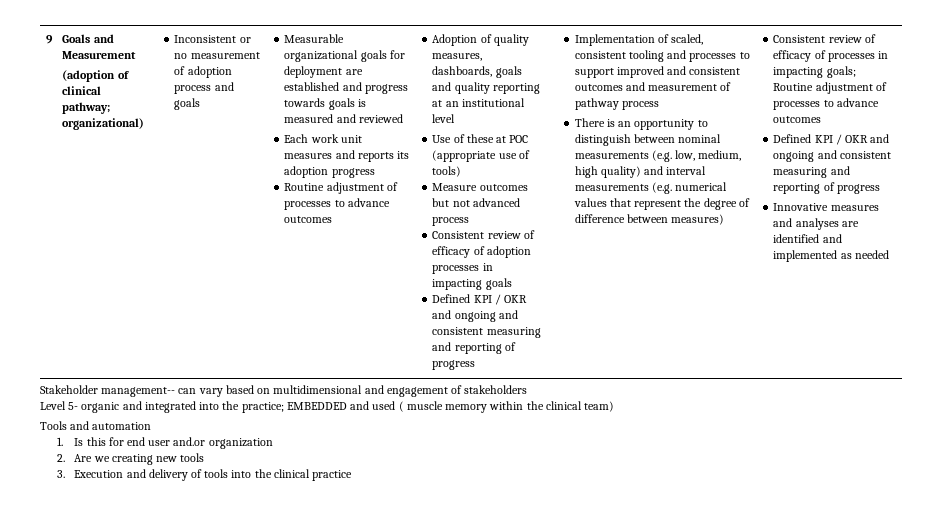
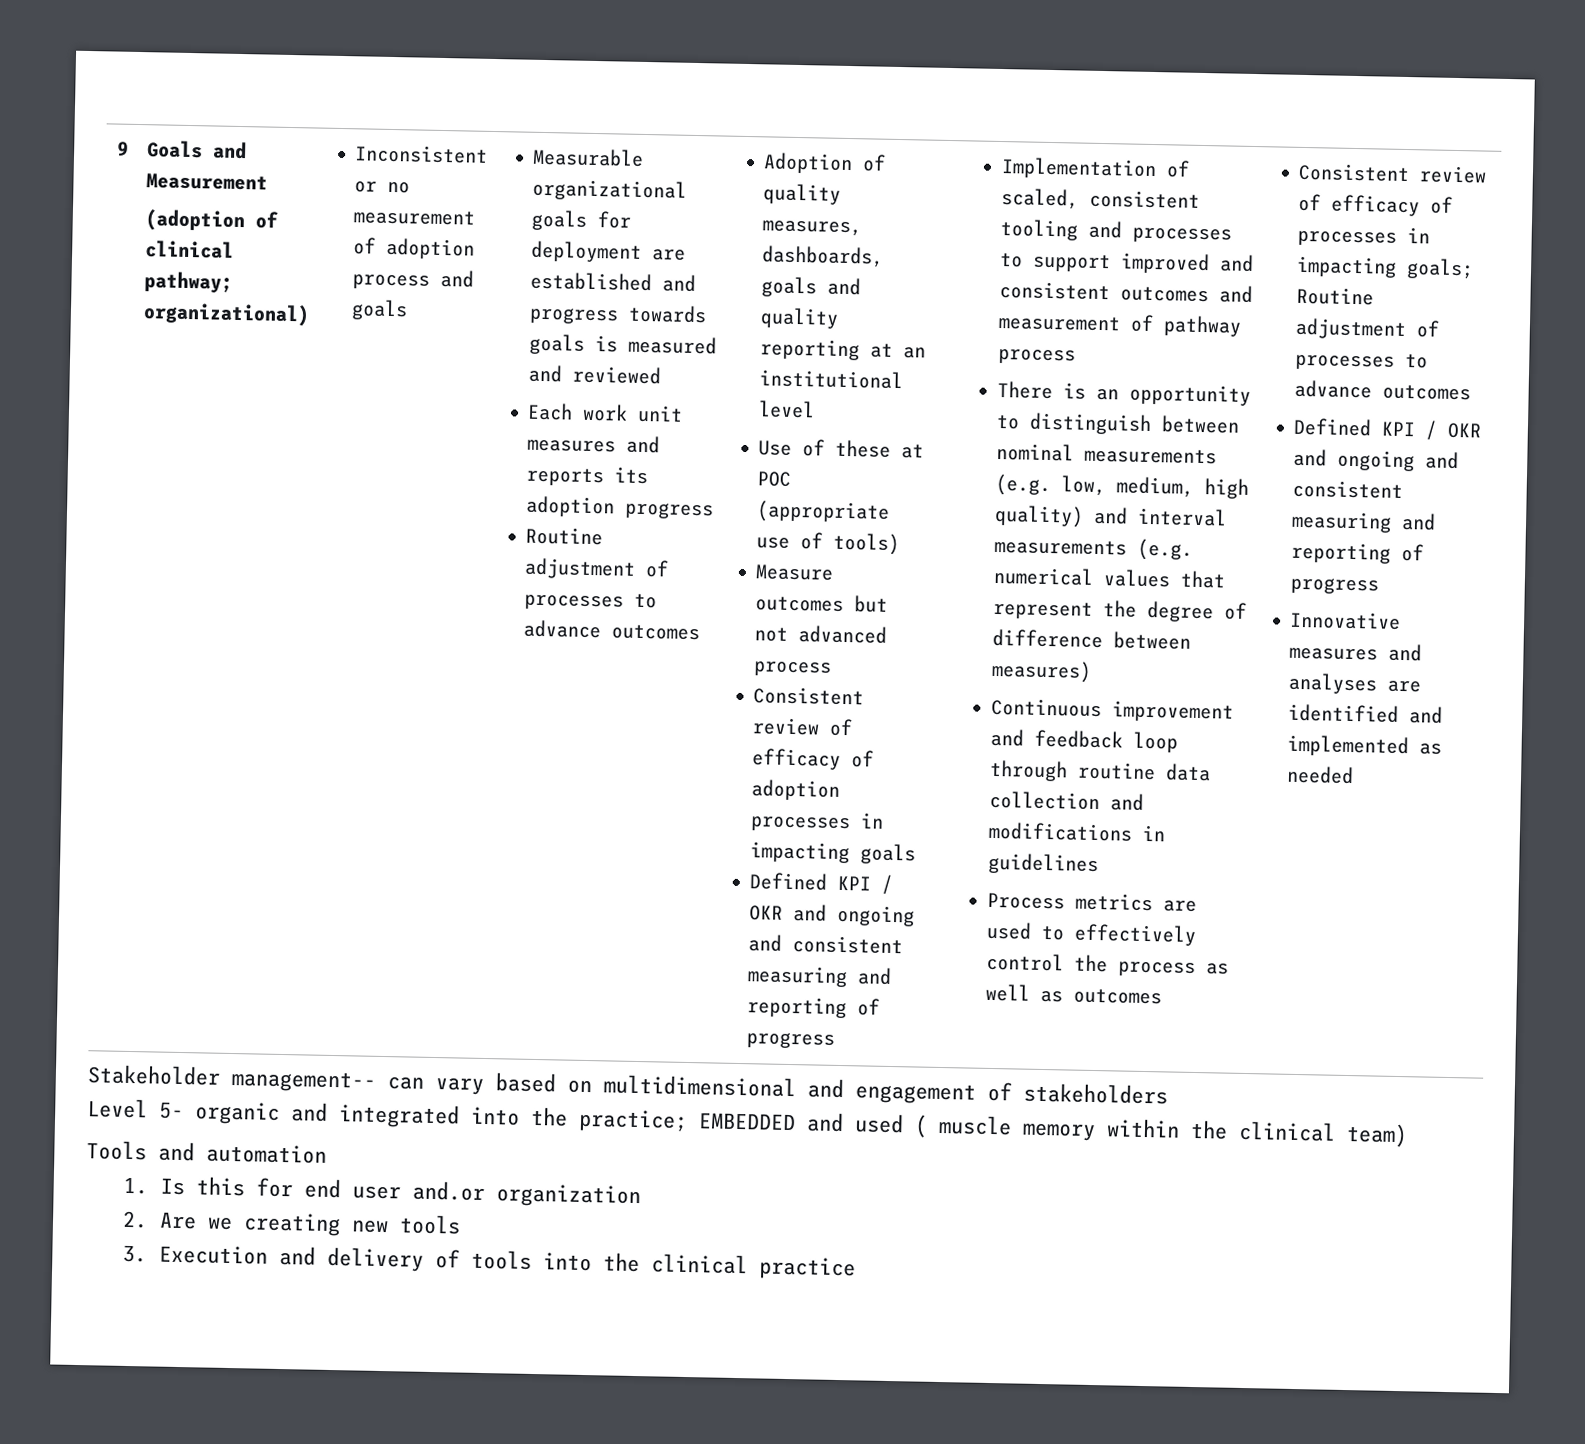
(725, 219) none -> [990,697,1234,723] [989,728,1178,753] [988,759,1211,782] [988,790,1144,811] [987,821,1166,842] [987,852,1099,876] [986,892,1197,913] [985,921,1197,946] [985,952,1229,977] [984,983,1162,1005] // Continuous improvement and feedback loop through routine data collection and modifications in guidelines // Process metrics are used to effectively control the process as well as outcomes

